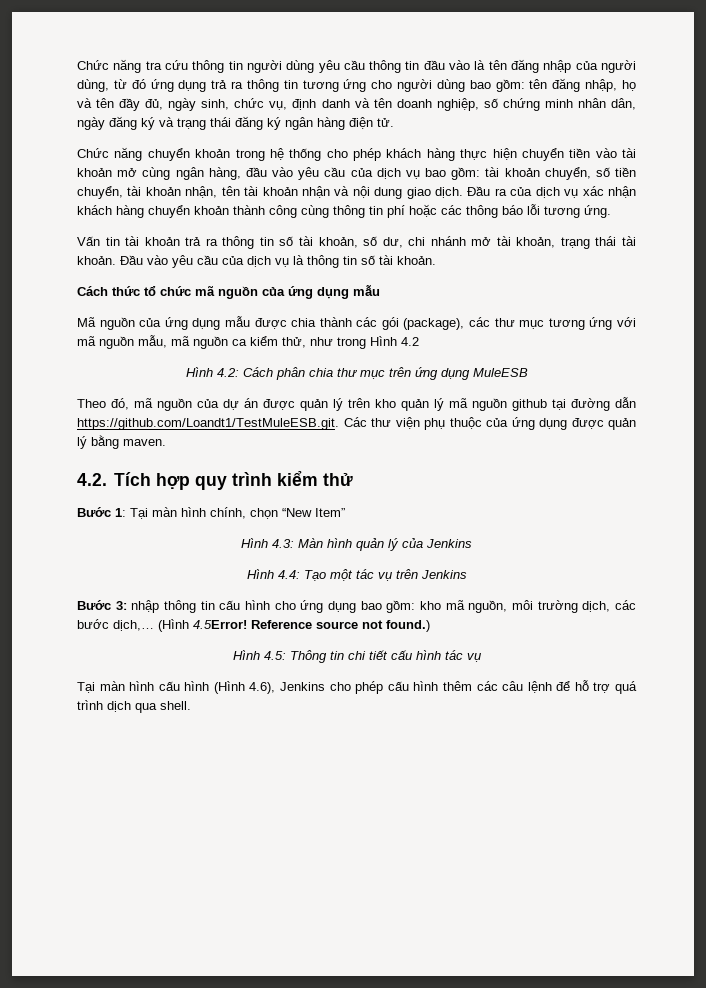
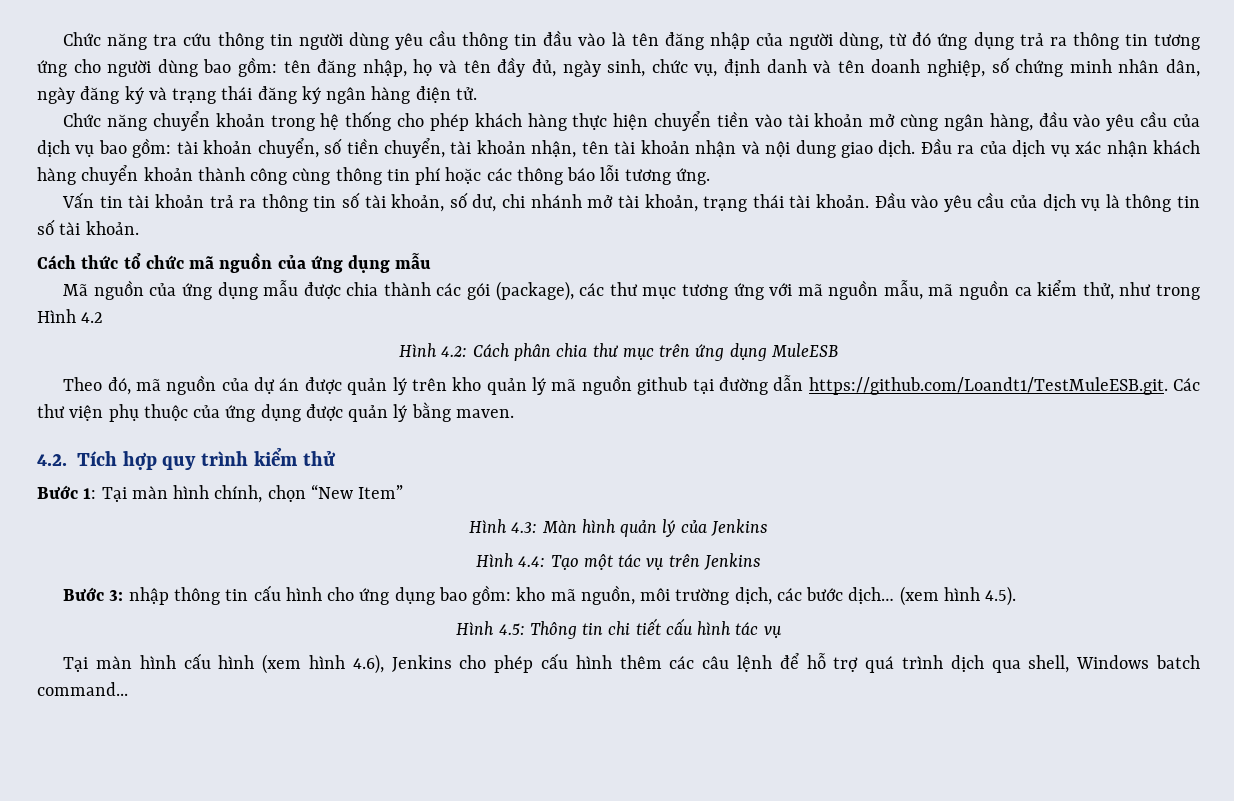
[113,619,430,632] dịch,… (Hình 4.5Error! Reference source not found.) -> [848,586,1017,606] dịch… (xem hình 4.5).
[213,681,245,694] (Hình -> [262,654,345,674] (xem hình
[160,701,191,710] shell. -> [1028,655,1200,673] [37,682,128,696] shell, Windows batch command...

